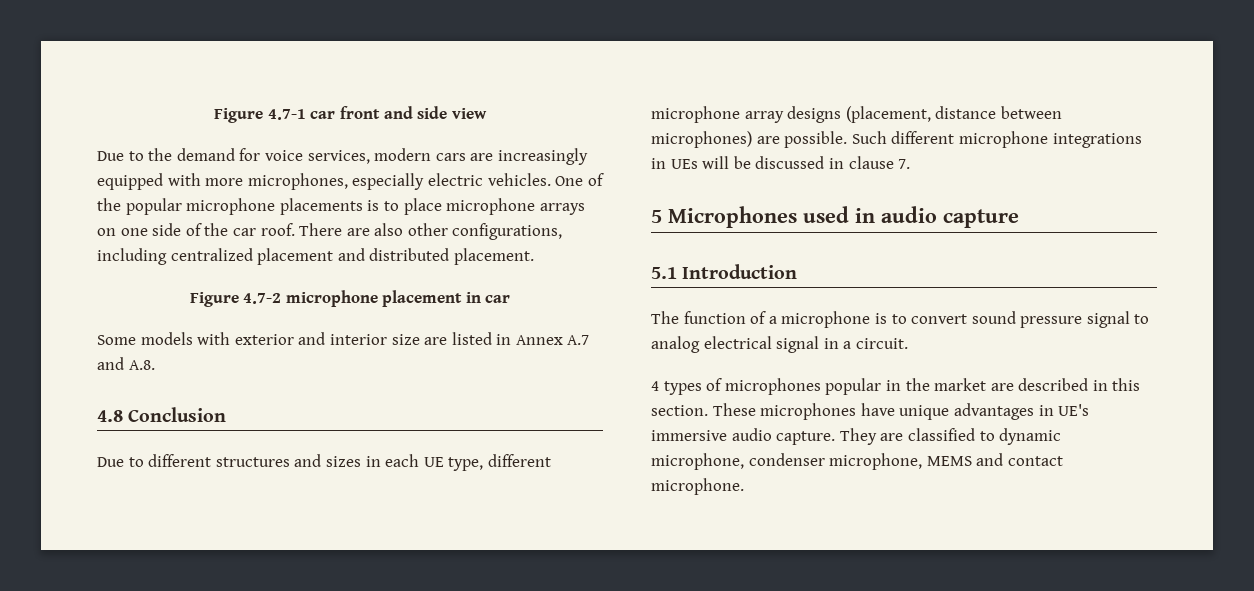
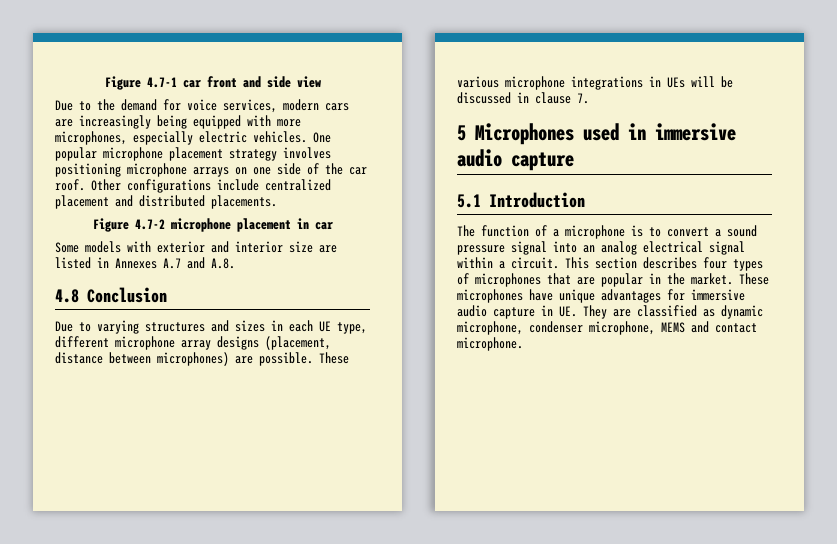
(588, 156) none -> [157,115,187,129] being
[587,173,604,186] [97,198,442,215] of the popular microphone placements is to place -> [55,147,331,161] [55,163,121,177] popular microphone placement strategy involves positioning
[299,223,563,240] [97,248,167,265] There are also other configurations, including -> [91,179,259,193] Other configurations include
[453,248,534,265] placement. -> [211,195,277,209] placements.
[515,335,563,345] Annex -> [115,258,157,269] Annexes
[148,454,212,467] different -> [97,320,139,334] varying
[851,131,955,144] Such different -> [319,352,349,364] [457,76,499,88] These various
(875, 215) none -> [655,123,736,141] immersive
(968, 319) none -> [715,229,721,237] a
[1134,314,1150,324] to -> [553,241,595,253] into an
[823,338,839,349] in -> [457,257,493,268] within
[651,381,659,391] // 4 -> [565,257,727,269] This section describes four
(821, 386) none -> [547,273,595,285] that are
[934,378,1141,391] [651,405,708,416] market are described in this section. -> [691,273,733,285] market.
[1038,404,1090,416] [651,428,836,445] in UE's immersive audio capture. -> [667,289,745,301] [457,305,577,319] for immersive audio capture in UE.
[979,431,995,441] to -> [703,309,715,317] as

